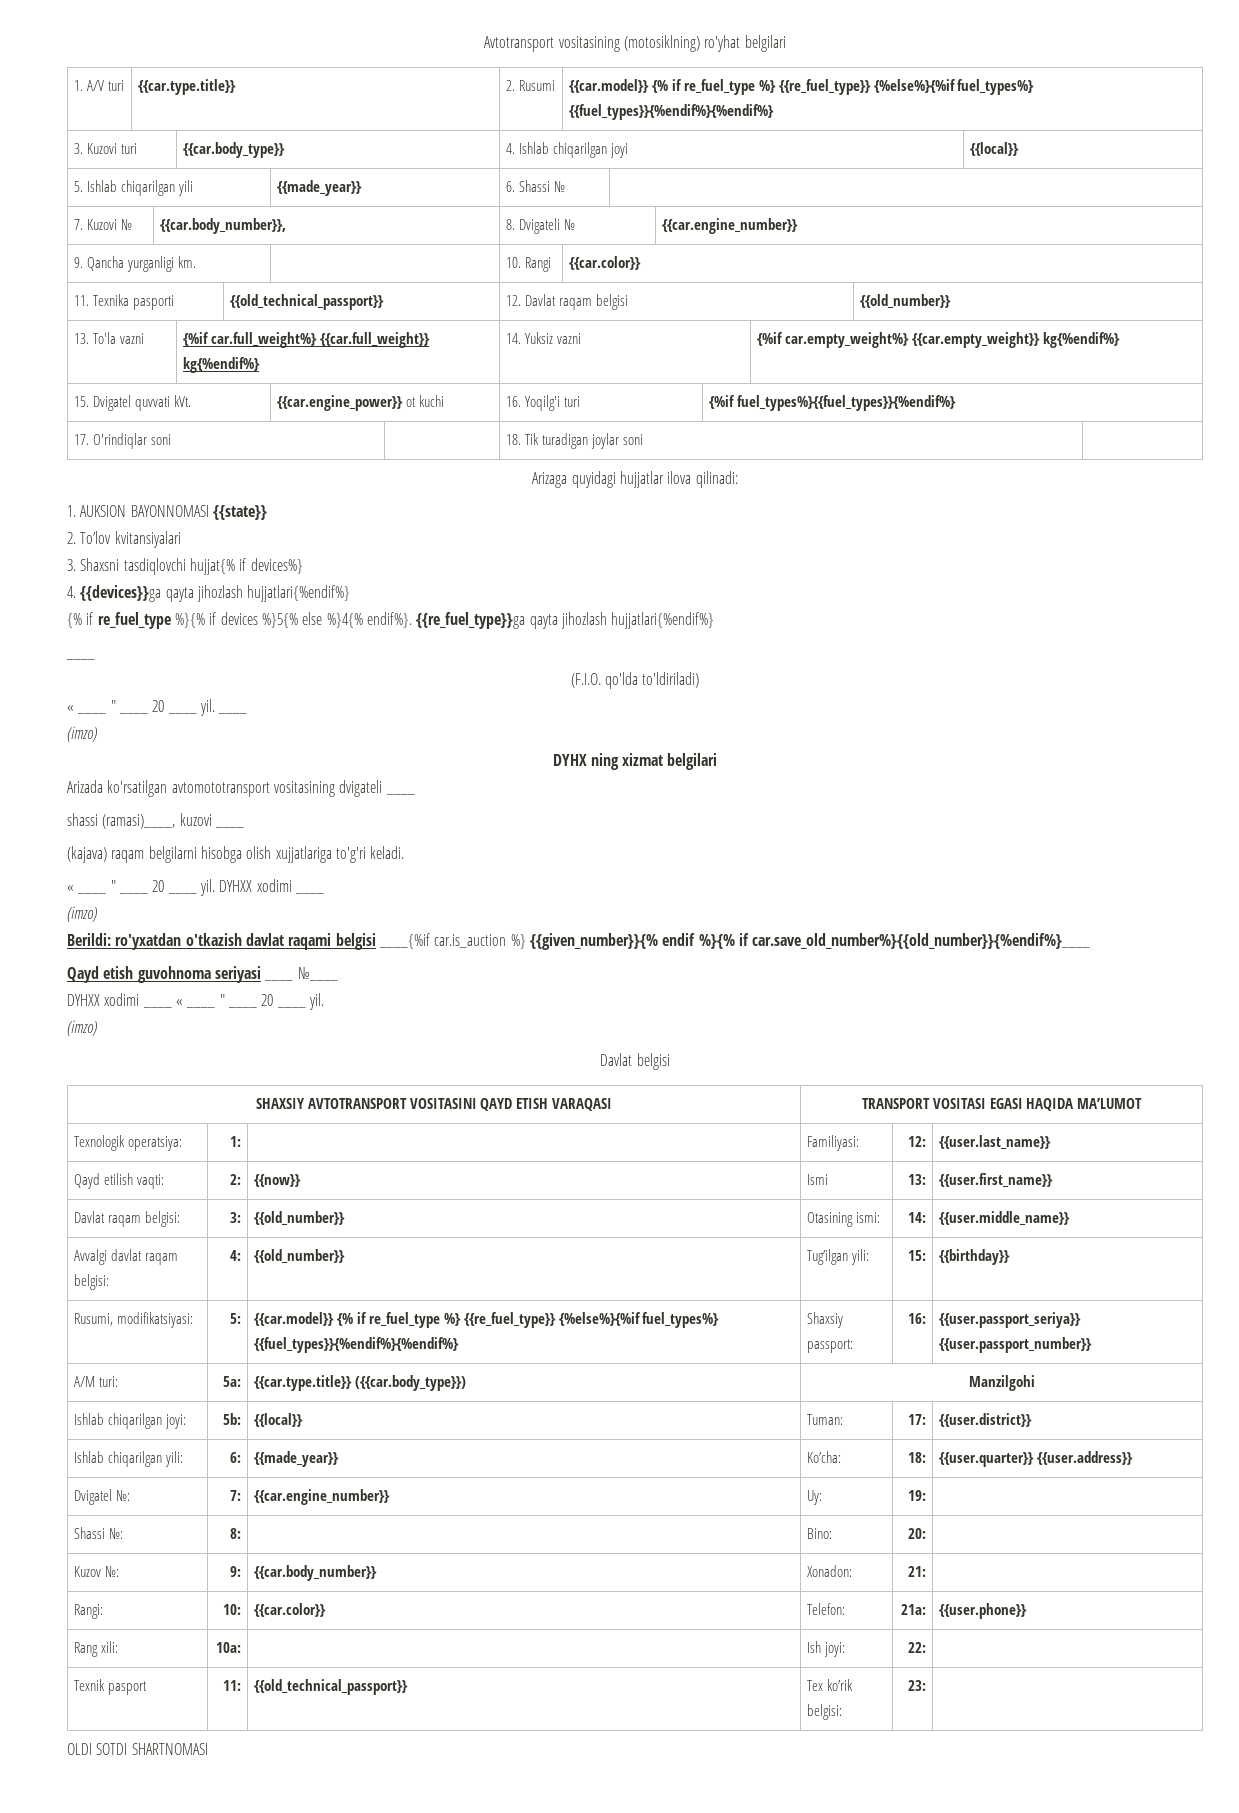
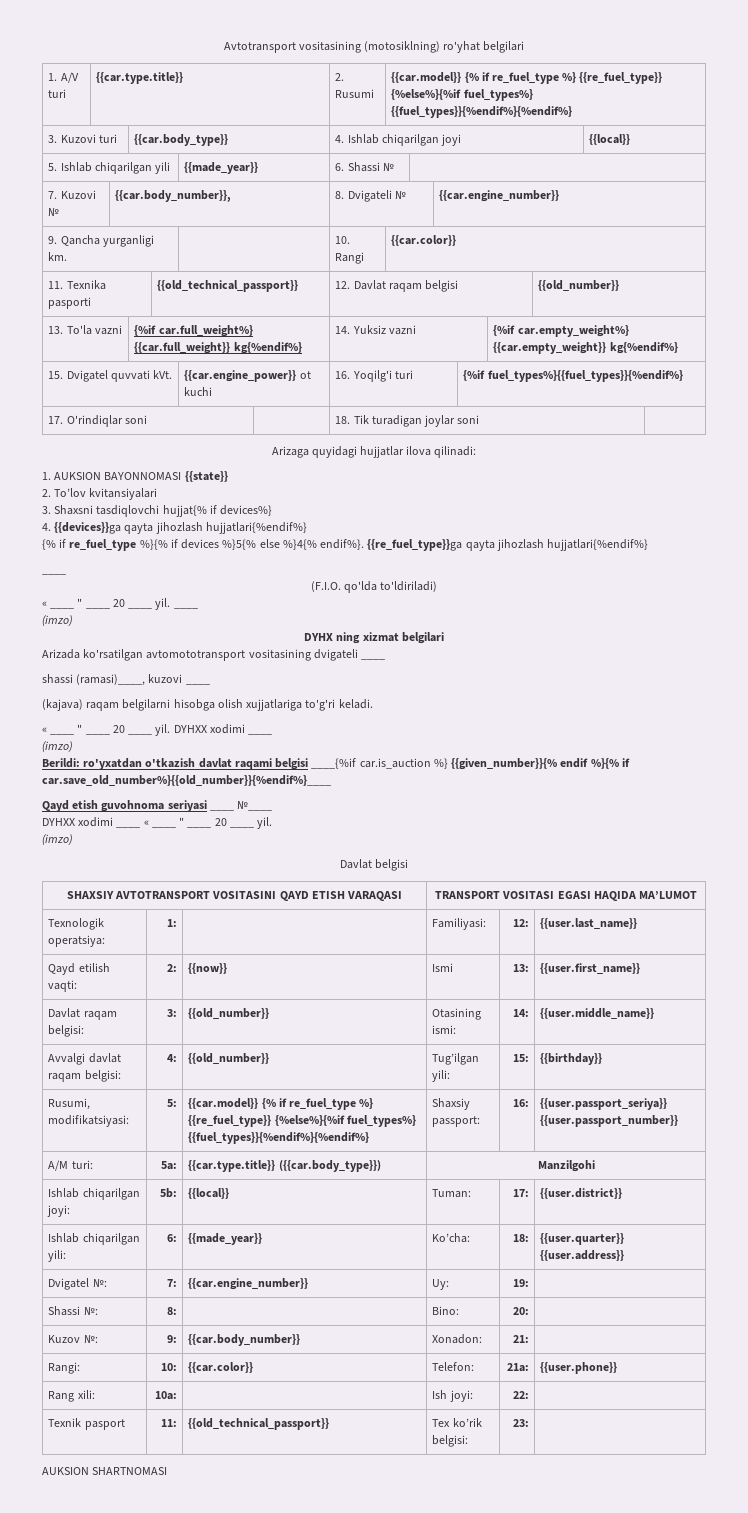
[67,1743,128,1755] OLDI SOTDI -> [42,1467,89,1475] AUKSION

